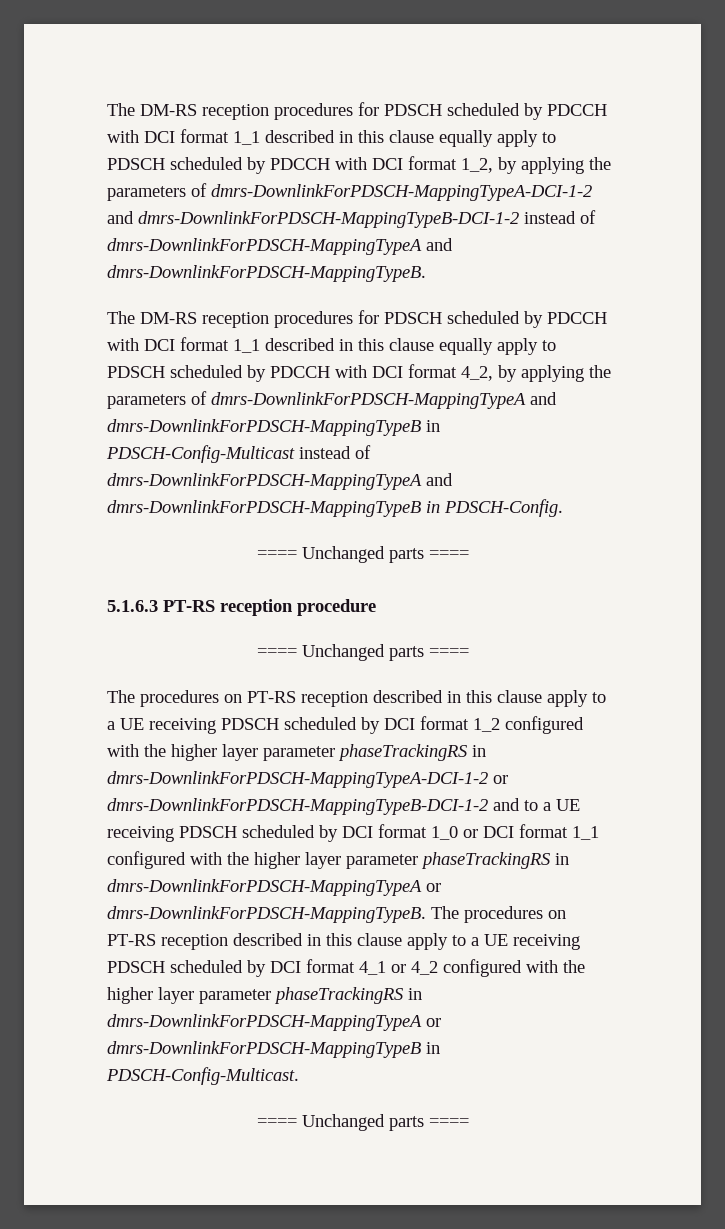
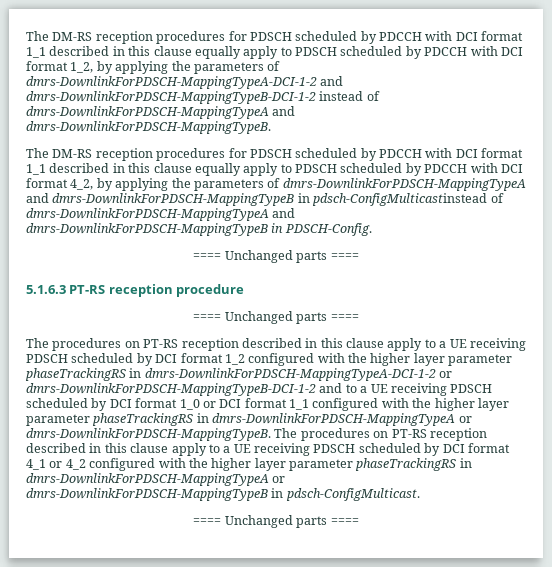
[106,445,351,463] PDSCH-Config-Multicast instead -> [312,193,488,206] pdsch-ConfigMulticastinstead
[106,1067,299,1085] PDSCH-Config-Multicast. -> [285,488,420,501] pdsch-ConfigMulticast.

